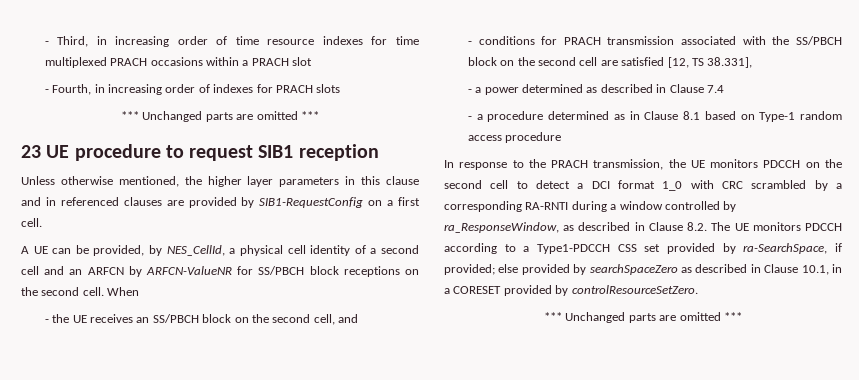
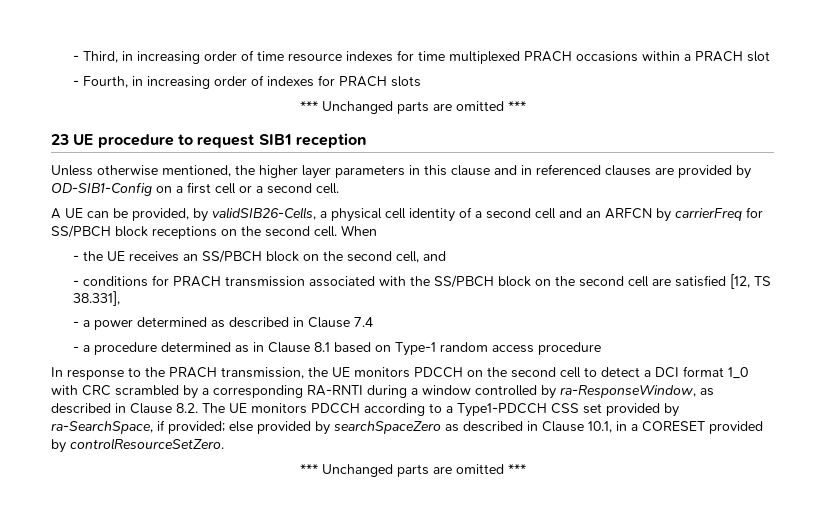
[259,197,364,208] SIB1-RequestConfig -> [51,182,152,196] OD-SIB1-Config
(420, 201) none -> [215,183,312,194] cell or a second
[166,245,225,256] NES_CellId, -> [212,207,316,220] validSIB26-Cells,
[146,266,232,275] ARFCN-ValueNR -> [675,208,742,221] carrierFreq
[444,222,559,233] ra_ResponseWindow, -> [560,385,696,398] ra-ResponseWindow,

